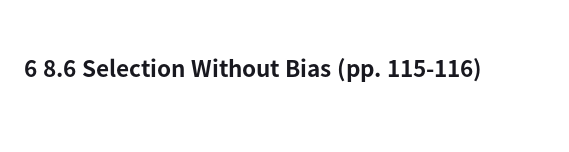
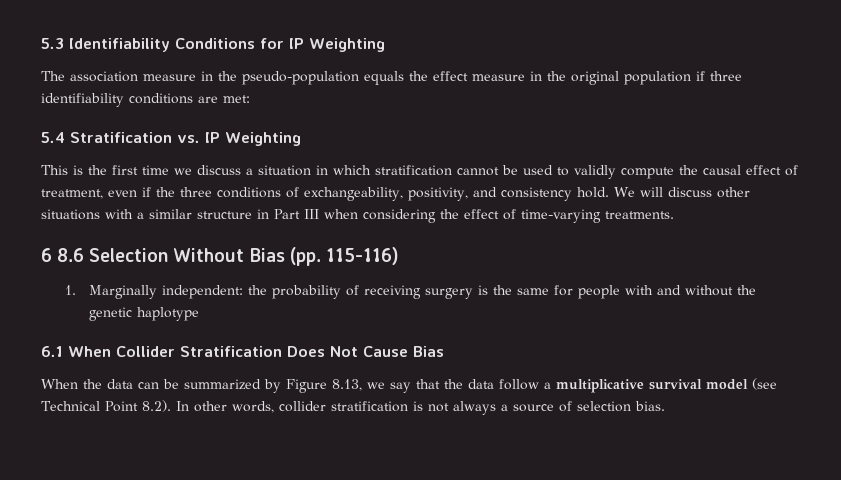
(24, 68) none -> [41,38,385,52] [41,71,742,85] [41,93,250,107] [41,132,301,146] [41,165,798,179] [41,187,750,201] [41,209,674,223] 5.3 Identifiability Conditions for IP Weighting // The association measure in the pseudo-population equals the effect measure in the original population if three identifiability conditions are met: // 5.4 Stratification vs. IP Weighting // This is the first time we discuss a situation in which stratification cannot be used to validly compute the causal effect of treatment, even if the three conditions of exchangeability, positivity, and consistency hold. We will discuss other situations with a similar structure in Part III when considering the effect of time-varying treatments. //
(483, 70) none -> [64,285,756,299] [88,307,199,321] [41,346,444,357] [41,378,777,393] [41,400,665,415] // 1. Marginally independent: the probability of receiving surgery is the same for people with and without the genetic haplotype // 6.1 When Collider Stratification Does Not Cause Bias // When the data can be summarized by Figure 8.13, we say that the data follow a multiplicative survival model (see Technical Point 8.2). In other words, collider stratification is not always a source of selection bias.

